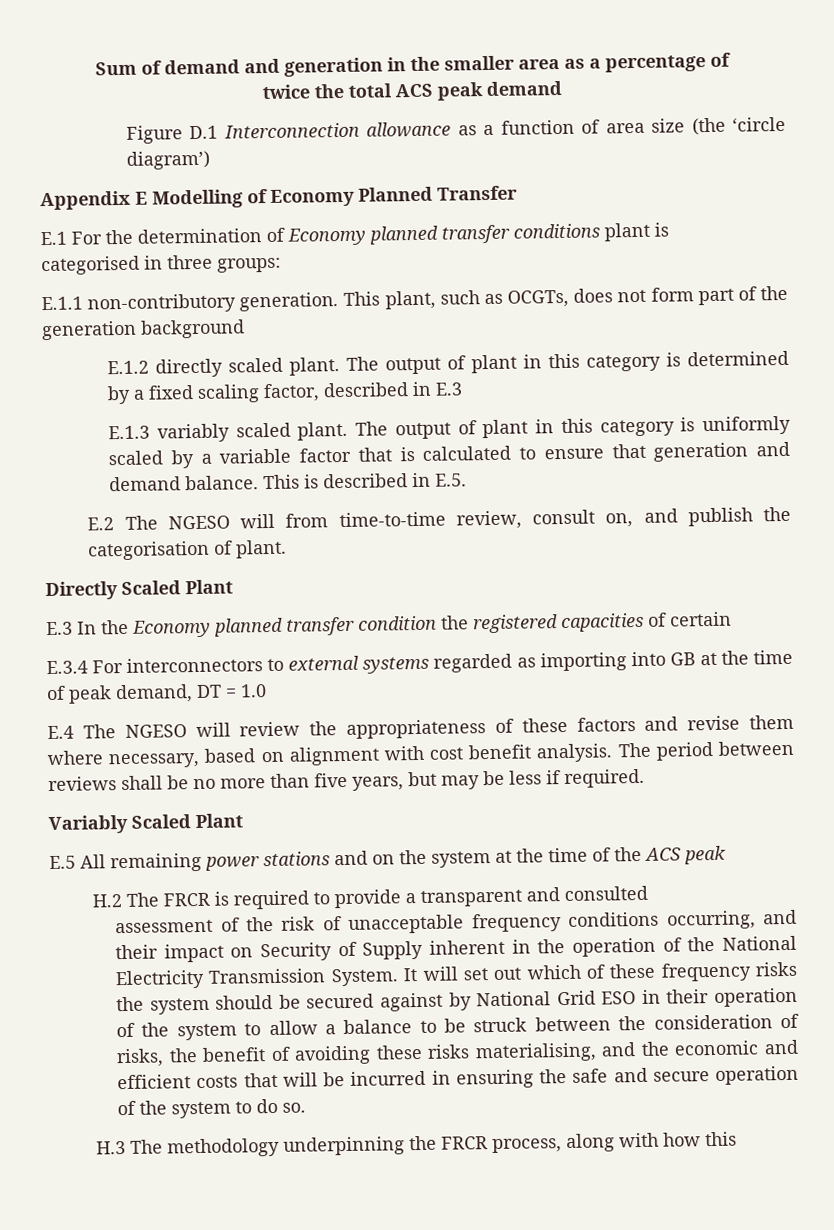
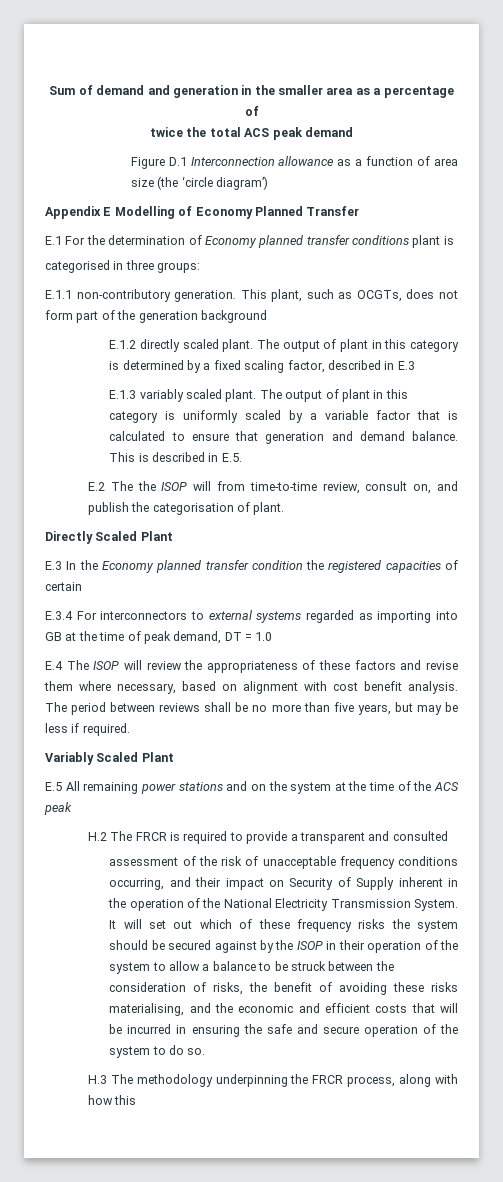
[167,515,230,530] NGESO -> [137,481,188,491] the ISOP
[124,724,187,738] NGESO -> [93,661,120,670] ISOP
[476,990,637,1007] National Grid ESO -> [275,940,323,950] the ISOP

